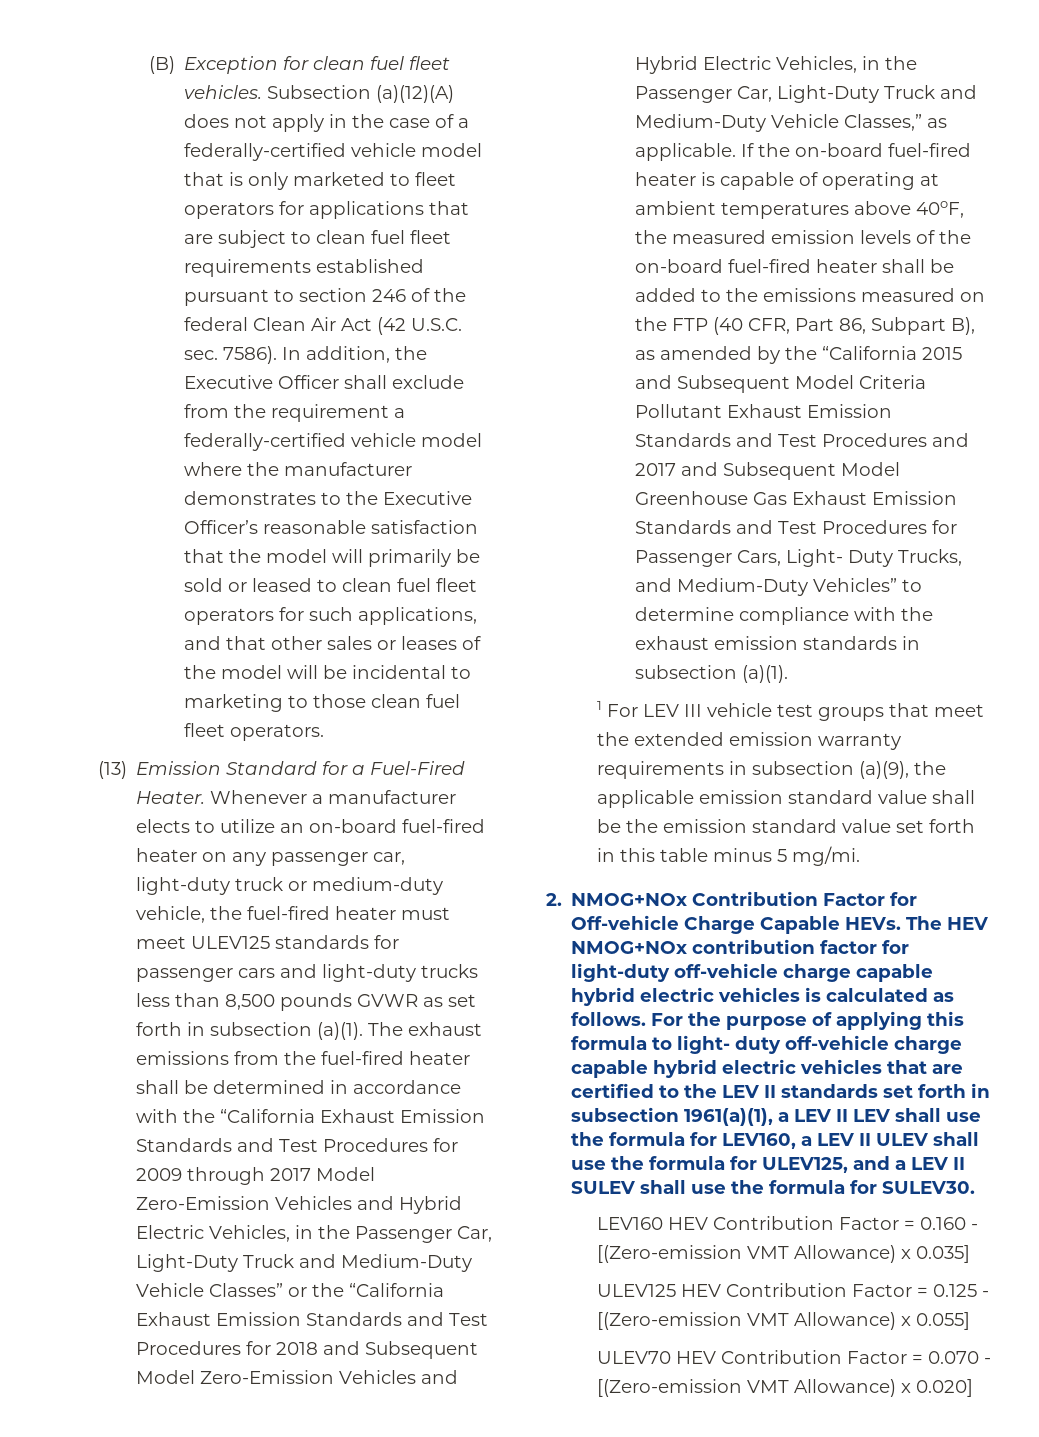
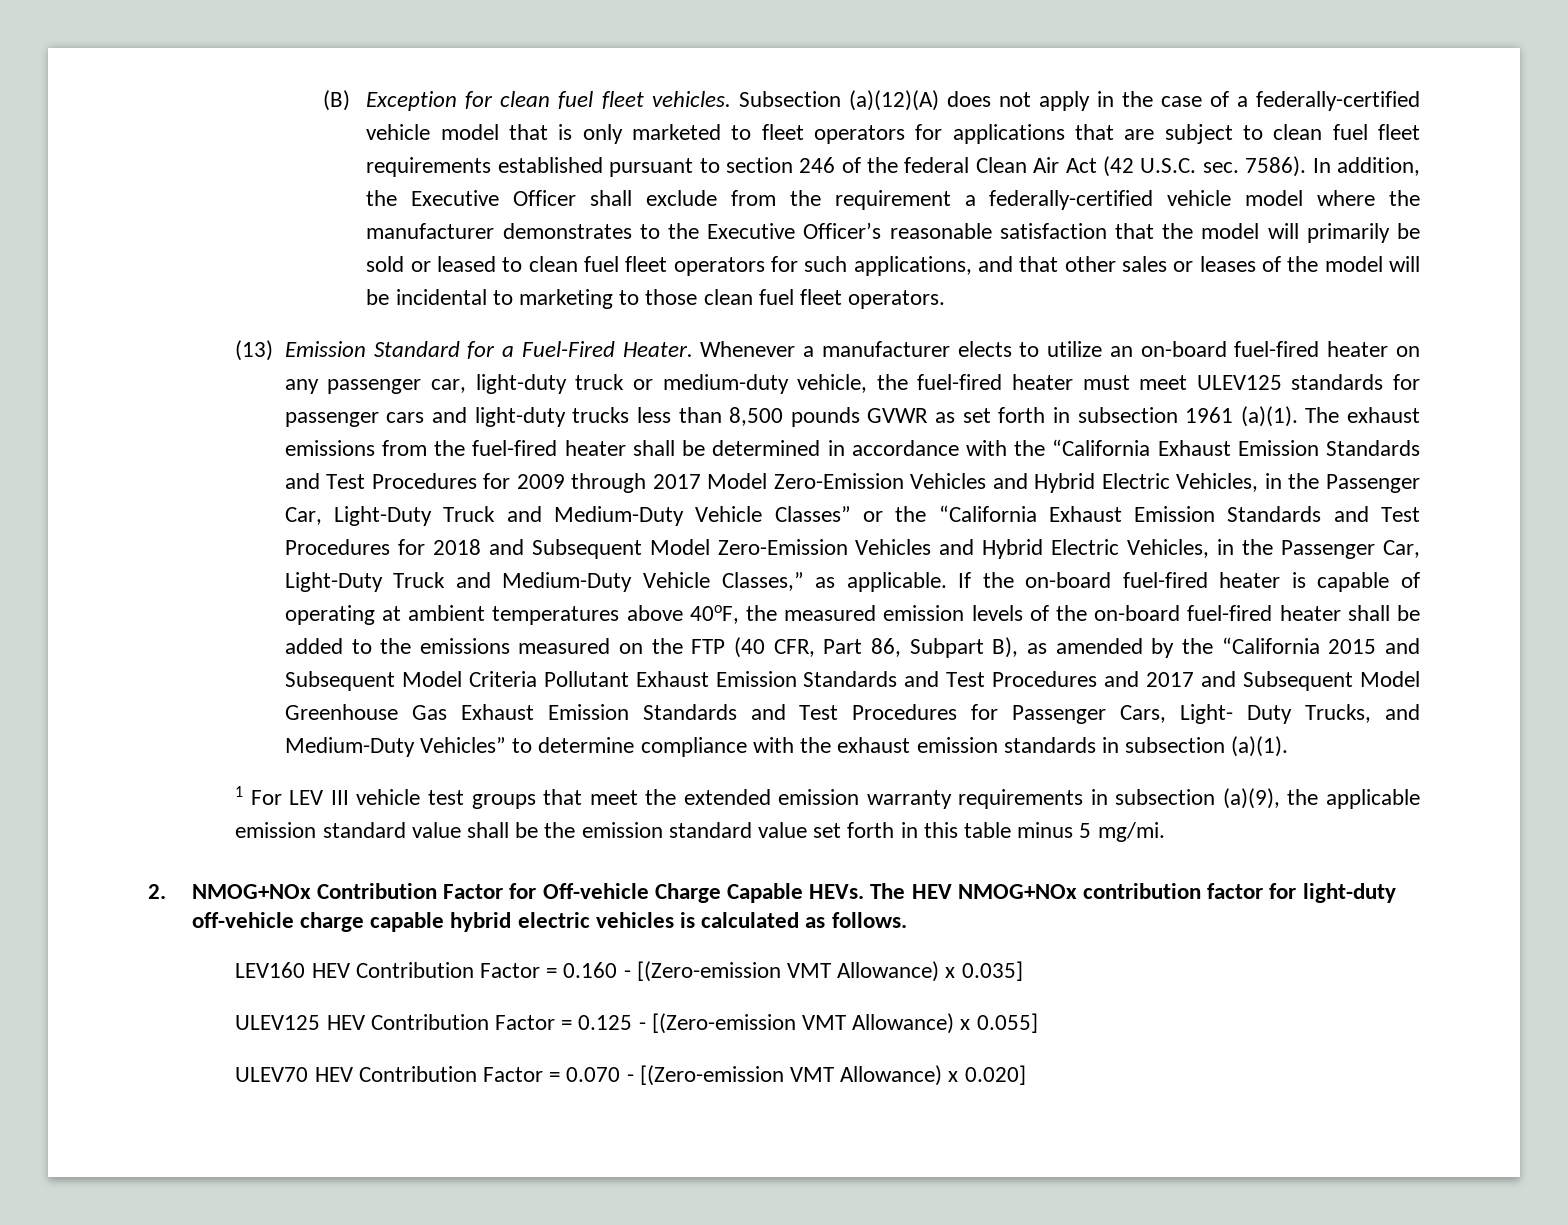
(313, 1029) none -> [1185,407,1234,423] 1961
[651,1011,965,1030] [571,1035,963,1054] [571,1059,964,1078] [571,1083,991,1098] [571,1107,982,1126] [571,1132,980,1149] [571,1156,966,1173] [571,1180,976,1194] For the purpose of applying this formula to light- duty off-vehicle charge capable hybrid electric vehicles that are certified to the LEV II standards set forth in subsection 1961(a)(1), a LEV II LEV shall use the formula for LEV160, a LEV II ULEV shall use the formula for ULEV125, and a LEV II SULEV shall use the formula for SULEV30. -> (907, 920) none

